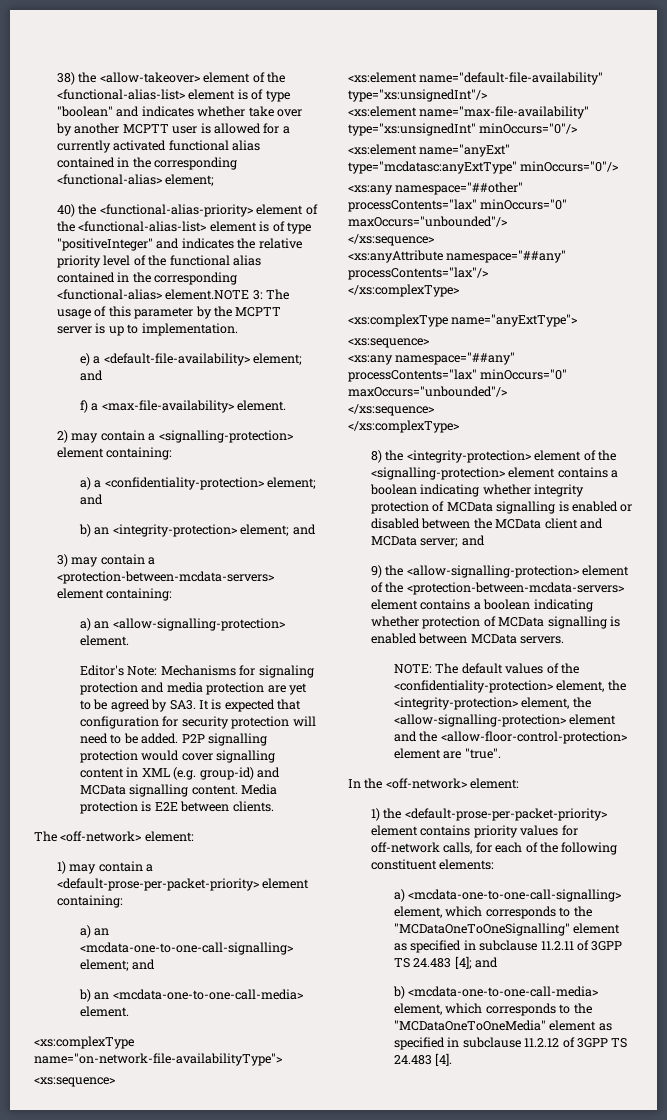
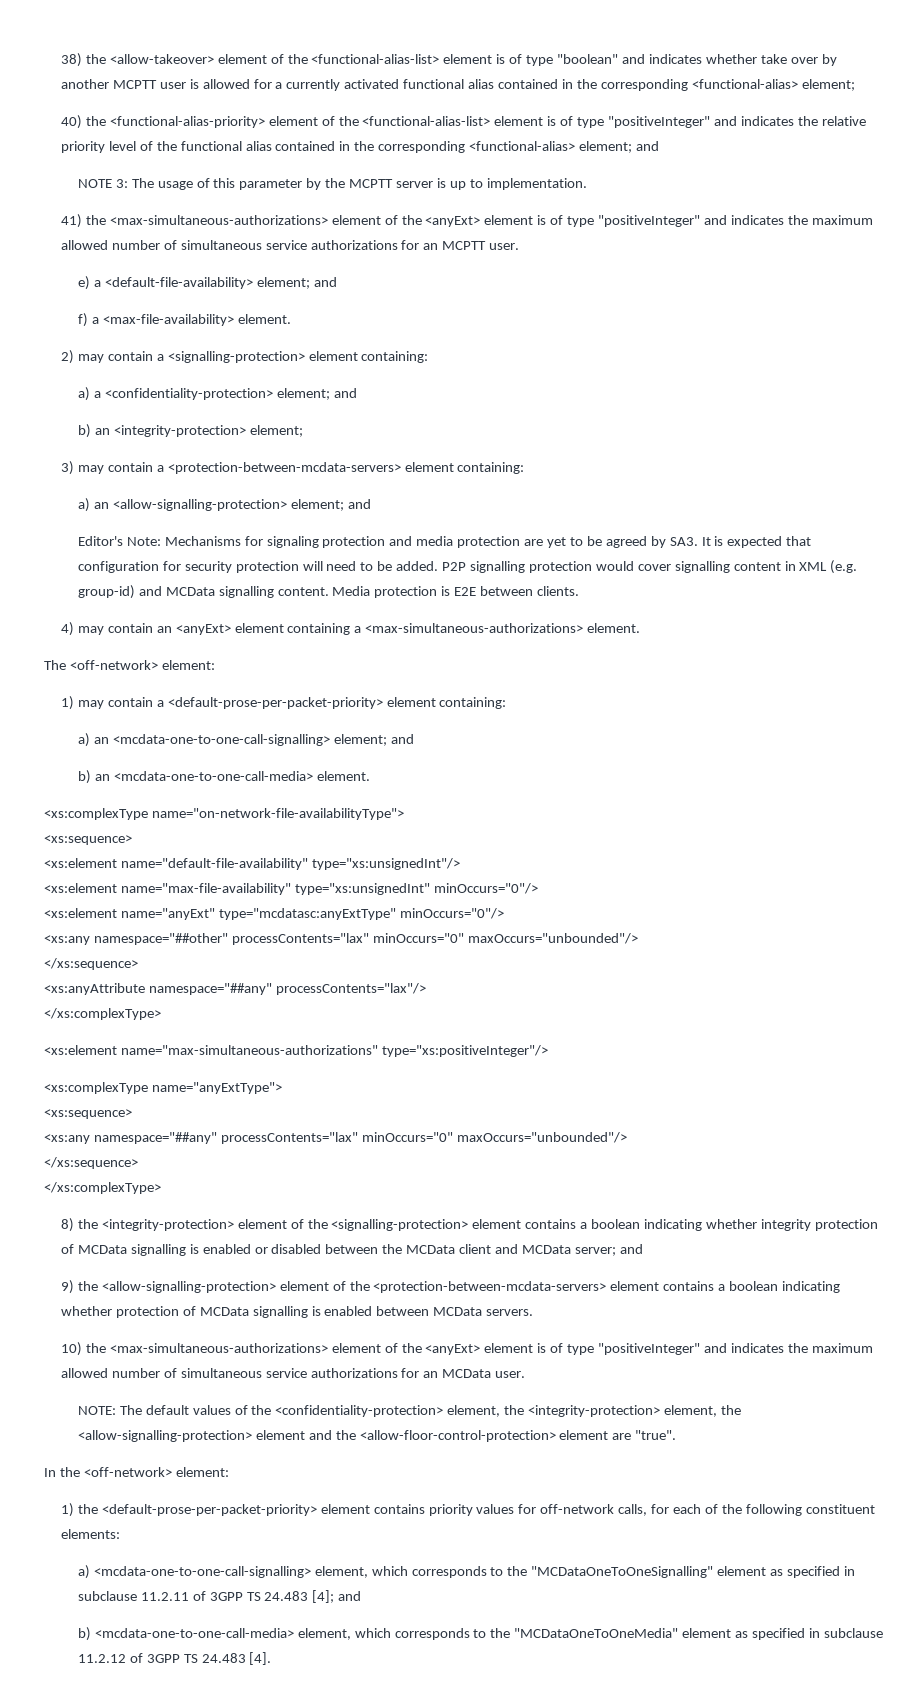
[165,289,250,300] element.NOTE -> [579,141,659,153] [77,179,112,188] element; and // NOTE
(238, 329) none -> [60,214,873,228] [60,240,520,250] // 41) the <max-simultaneous-authorizations> element of the <anyExt> element is of type "positiveInteger" and indicates the maximum allowed number of simultaneous service authorizations for an MCPTT user.
[292,524,316,535] and -> (303, 431) none
[80,635,130,646] element. -> [290,499,371,511] element; and
(274, 806) none -> [60,622,641,636] // 4) may contain an <anyExt> element containing a <max-simultaneous-authorizations> element.
(459, 290) none -> [44,1045,548,1057] // <xs:element name="max-simultaneous-authorizations" type="xs:positiveInteger"/>
(565, 640) none -> [60,1342,873,1356] [60,1368,526,1378] // 10) the <max-simultaneous-authorizations> element of the <anyExt> element is of type "positiveInteger" and indicates the maximum allowed number of simultaneous service authorizations for an MCData user.

